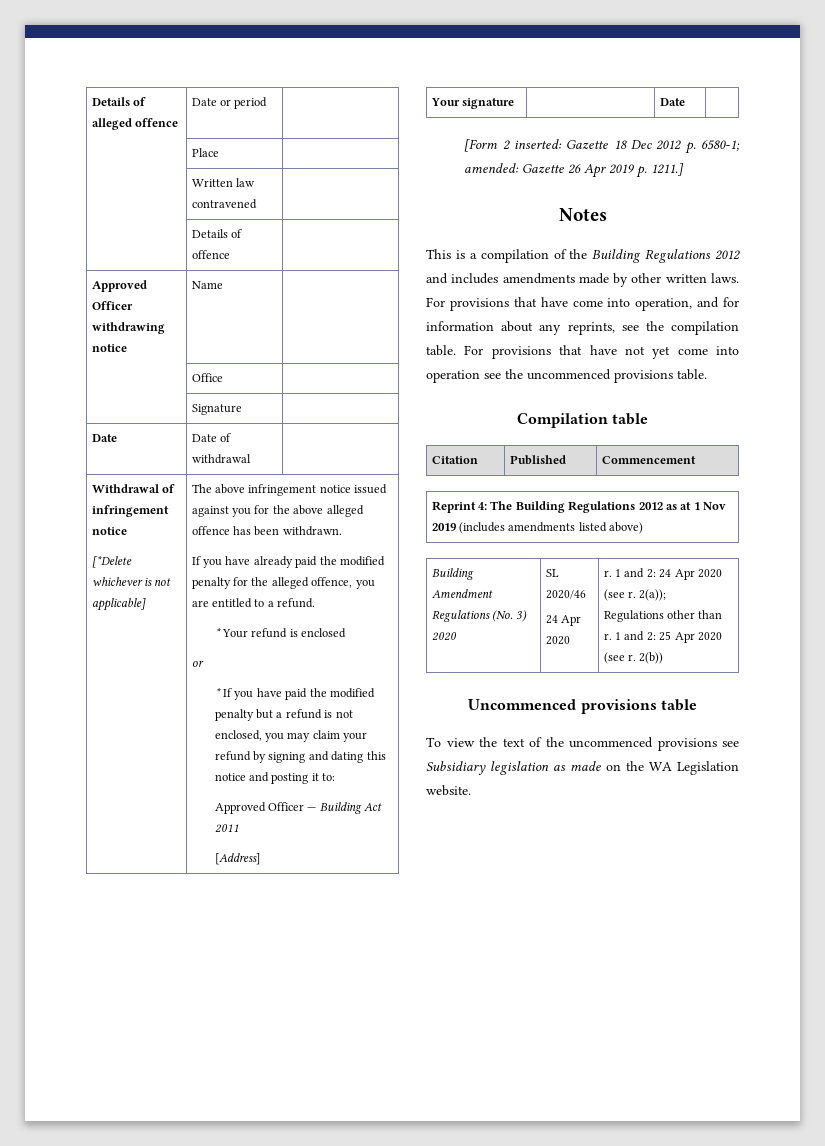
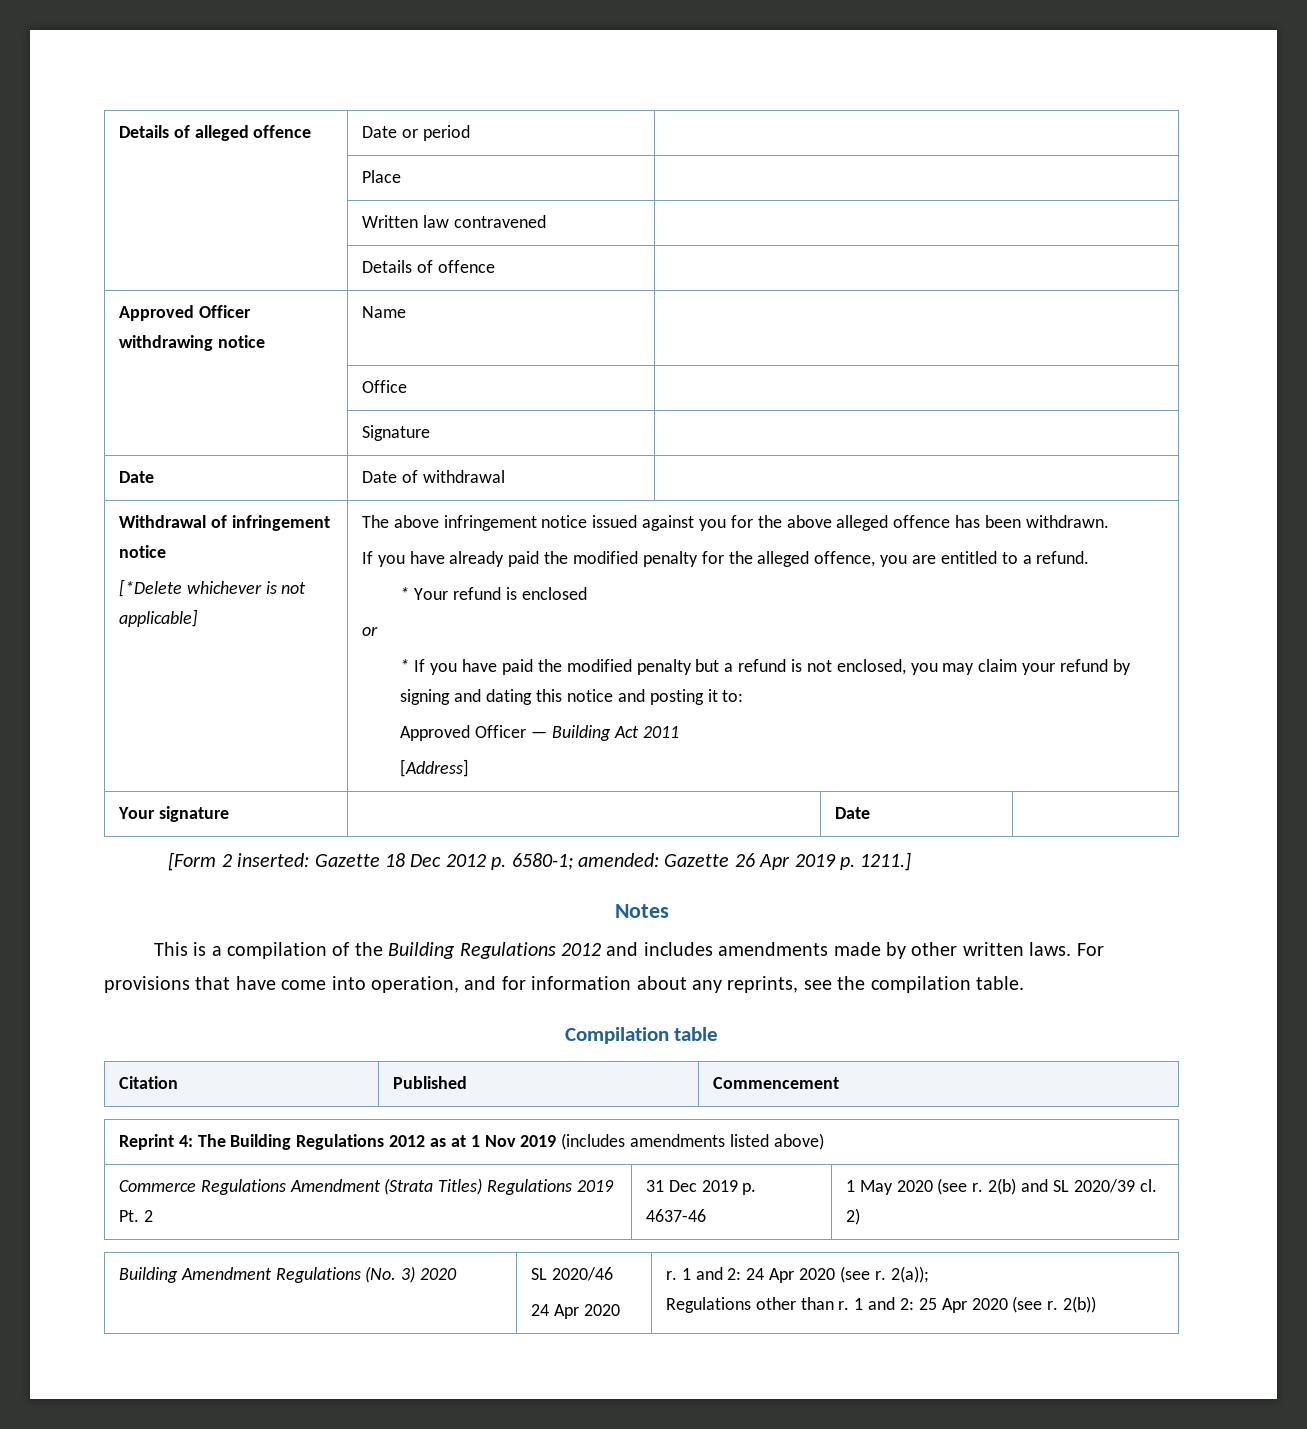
[464,345,739,359] [426,369,707,383] For provisions that have not yet come into operation see the uncommenced provisions table. -> (1024, 983) none
(644, 528) none -> [118,1178,614,1195] [118,1210,153,1222] [645,1180,757,1195] [645,1209,706,1222] [845,1178,1157,1195] [845,1208,860,1225] // Commerce Regulations Amendment (Strata Titles) Regulations 2019 Pt. 2 | 31 Dec 2019 p. 4637-46 | 1 May 2020 (see r. 2(b) and SL 2020/39 cl. 2)
[468,699,697,714] [426,737,739,751] [426,761,739,775] [426,785,471,796] // Uncommenced provisions table // To view the text of the uncommenced provisions see Subsidiary legislation as made on the WA Legislation website. -> (1097, 1304) none

